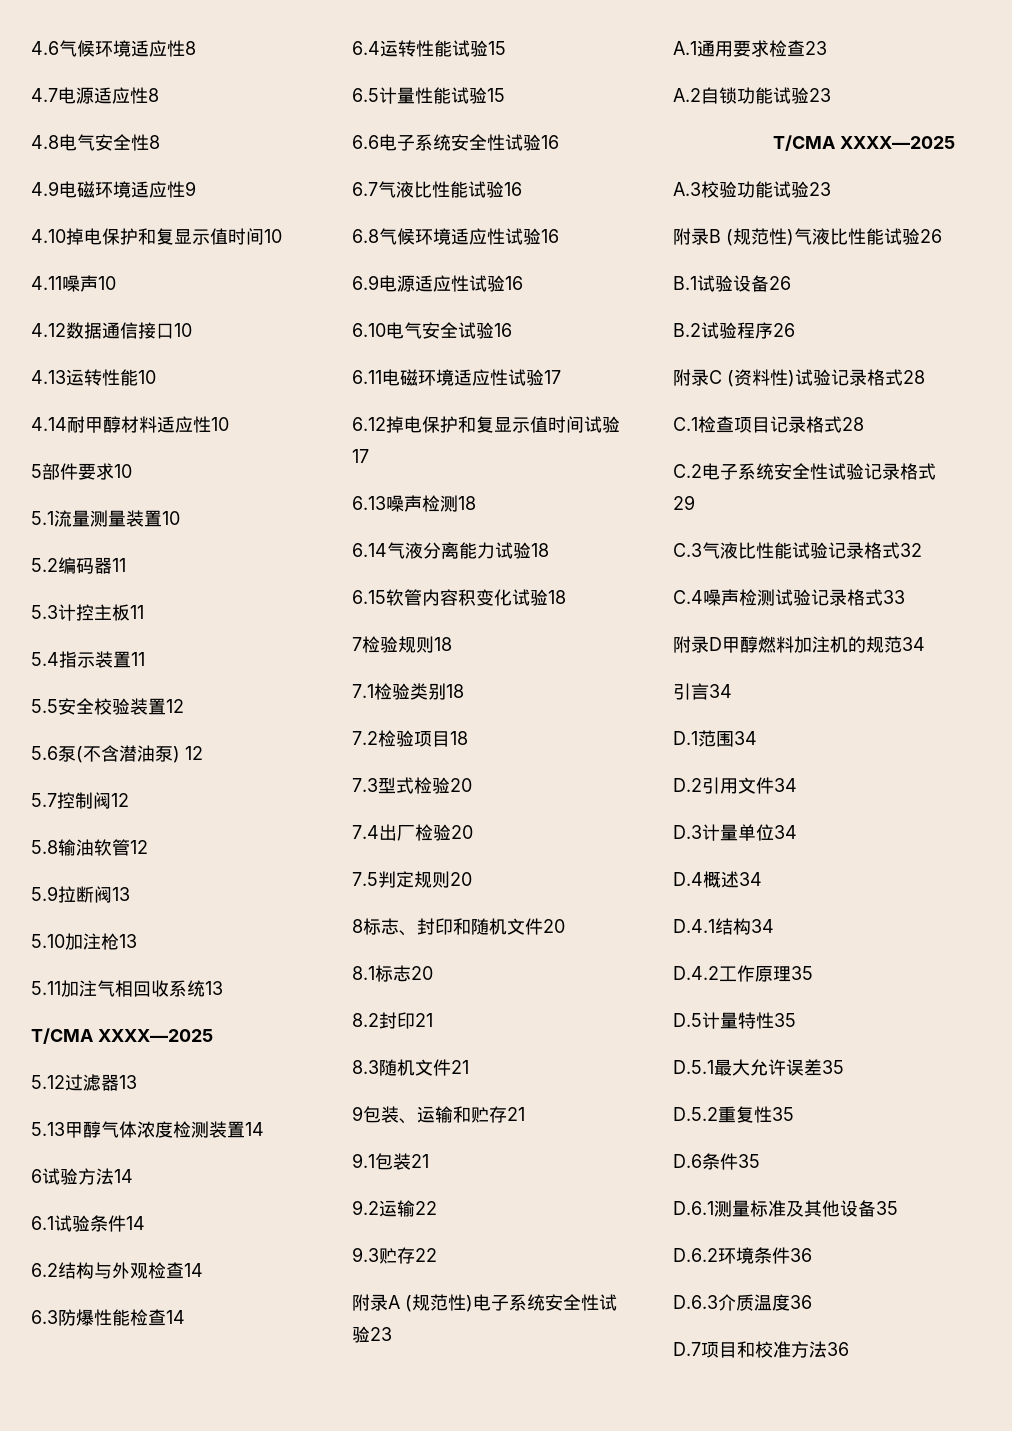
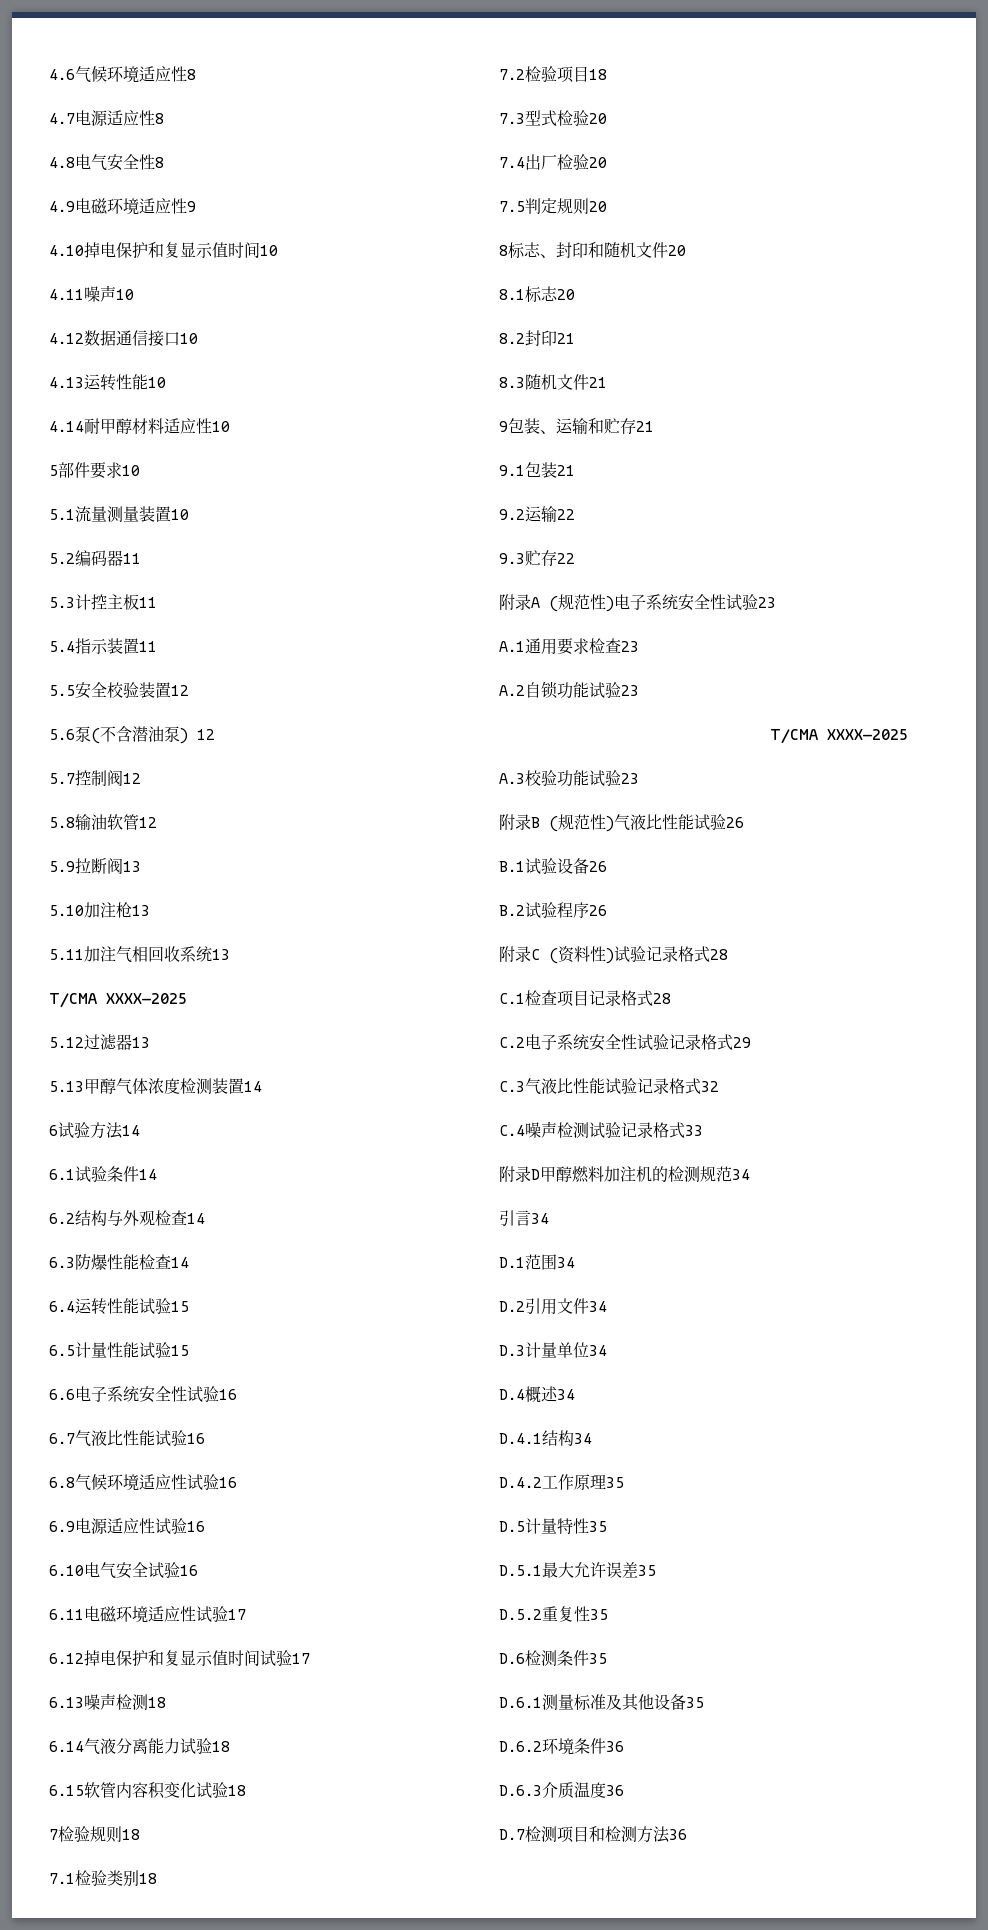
(866, 644) none -> [668,1166,700,1182] 检测
(702, 1161) none -> [525,1650,557,1666] 检测
[701,1341,791,1358] 项目和校准 -> [525,1826,637,1843] 检测项目和检测

